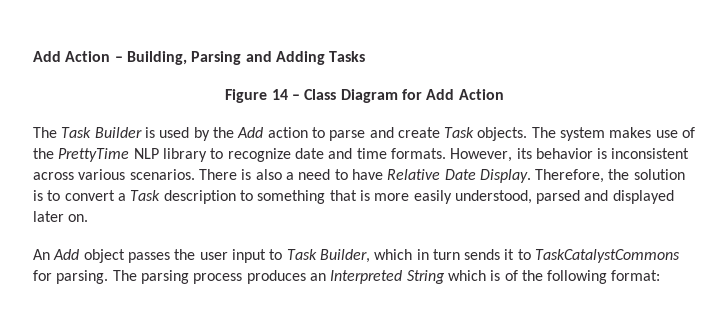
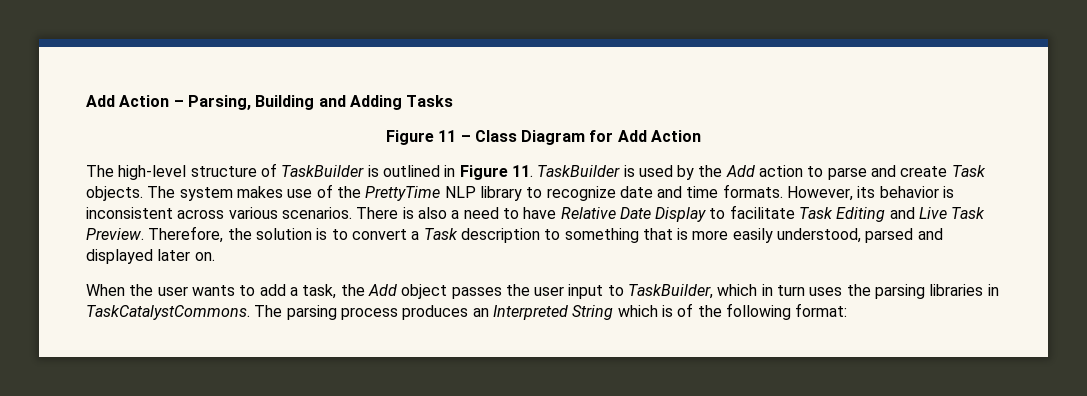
[126,51,242,65] Building, Parsing -> [187,95,315,110] Parsing, Building
[271,89,288,100] 14 -> [438,130,457,142] 11
[61,127,142,138] Task Builder -> [118,163,621,180] high-level structure of TaskBuilder is outlined in Figure 11. TaskBuilder
[479,169,531,183] Display. -> [655,205,986,222] [86,228,144,240] Display to facilitate Task Editing and Live Task Preview.
[33,249,50,260] An -> [86,284,365,299] When the user wants to add a task, the
[286,249,370,263] Task Builder, -> [628,284,714,299] TaskBuilder,
[464,249,681,263] [33,270,109,284] sends it to TaskCatalystCommons for parsing. -> [809,284,999,299] [86,305,250,320] uses the parsing libraries in TaskCatalystCommons.

